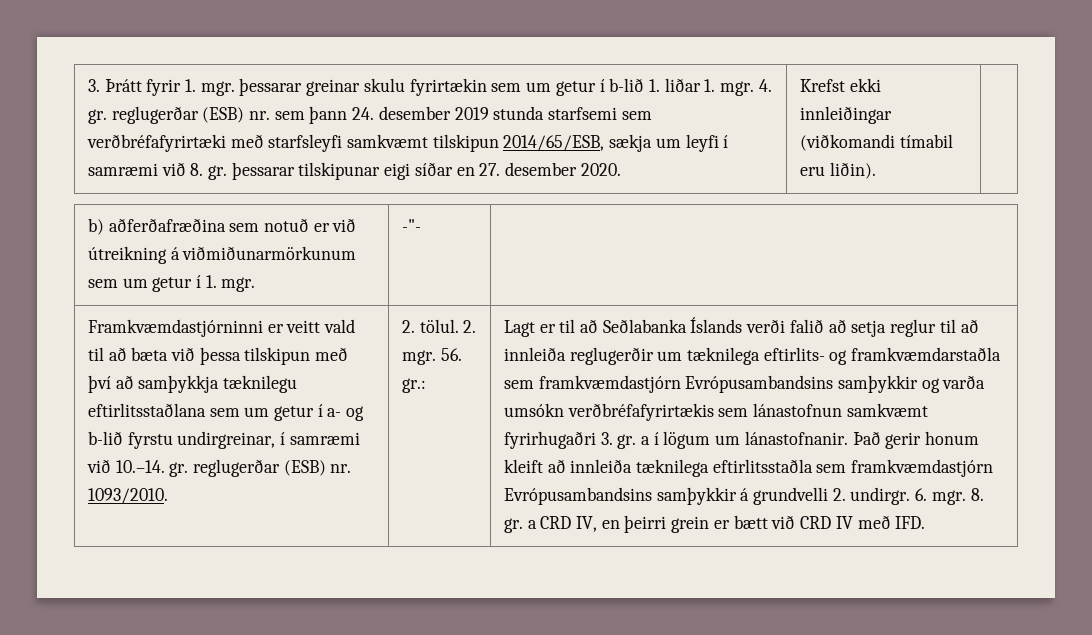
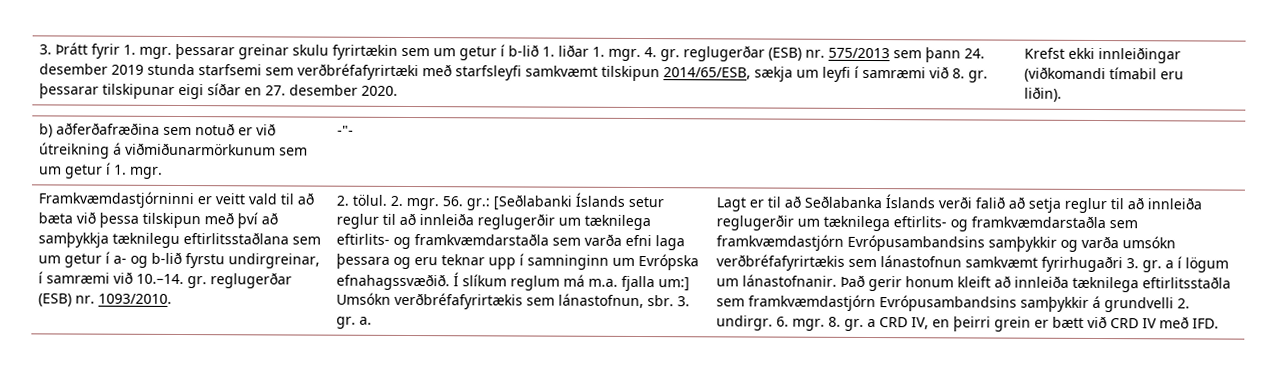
(270, 115) none -> [828,47,891,59] 575/2013
(426, 385) none -> [493,192,665,211] [336,212,652,231] [336,233,686,251] [336,253,700,271] [336,272,691,292] [336,292,691,310] [336,316,373,329] [Seðlabanki Íslands setur reglur til að innleiða reglugerðir um tæknilega eftirlits- og framkvæmdarstaðla sem varða efni laga þessara og eru teknar upp í samninginn um Evrópska efnahagssvæðið. Í slíkum reglum má m.a. fjalla um:] Umsókn verðbréfafyrirtækis sem lánastofnun, sbr. 3. gr. a.

